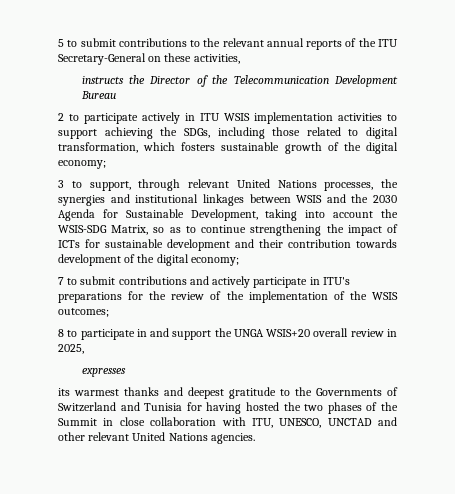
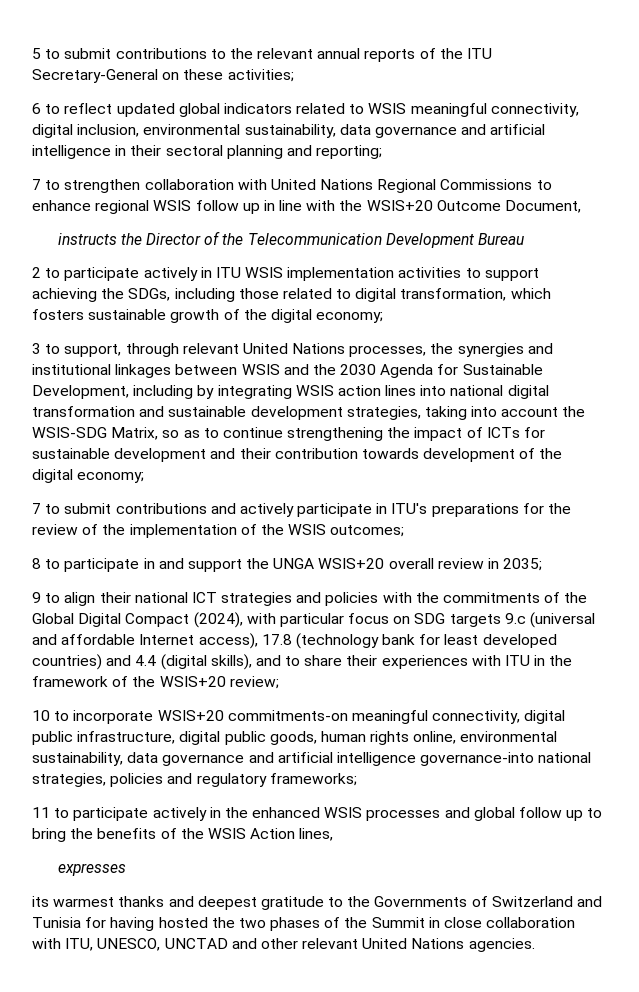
[193,54,240,64] activities, -> [227,69,294,82] [32,103,579,117] [32,124,546,138] [32,145,383,159] [32,179,552,193] [32,200,582,214] activities; // 6 to reflect updated global indicators related to WSIS meaningful connectivity, digital inclusion, environmental sustainability, data governance and artificial intelligence in their sectoral planning and reporting; // 7 to strengthen collaboration with United Nations Regional Commissions to enhance regional WSIS follow up in line with the WSIS+20 Outcome Document,
(258, 215) none -> [133,385,549,399] [32,406,421,420] including by integrating WSIS action lines into national digital transformation and sustainable development strategies,
[58,344,84,354] 2025, -> [503,558,543,571] [32,592,588,606] [32,612,596,628] [32,633,557,649] [32,654,573,670] [32,676,279,689] [32,710,566,724] [32,731,558,745] [32,752,592,766] [32,773,357,787] [32,807,603,821] [32,828,334,842] 2035; // 9 to align their national ICT strategies and policies with the commitments of the Global Digital Compact (2024), with particular focus on SDG targets 9.c (universal and affordable Internet access), 17.8 (technology bank for least developed countries) and 4.4 (digital skills), and to share their experiences with ITU in the framework of the WSIS+20 review; // 10 to incorporate WSIS+20 commitments-on meaningful connectivity, digital public infrastructure, digital public goods, human rights online, environmental sustainability, data governance and artificial intelligence governance-into national strategies, policies and regulatory frameworks; // 11 to participate actively in the enhanced WSIS processes and global follow up to bring the benefits of the WSIS Action lines,

